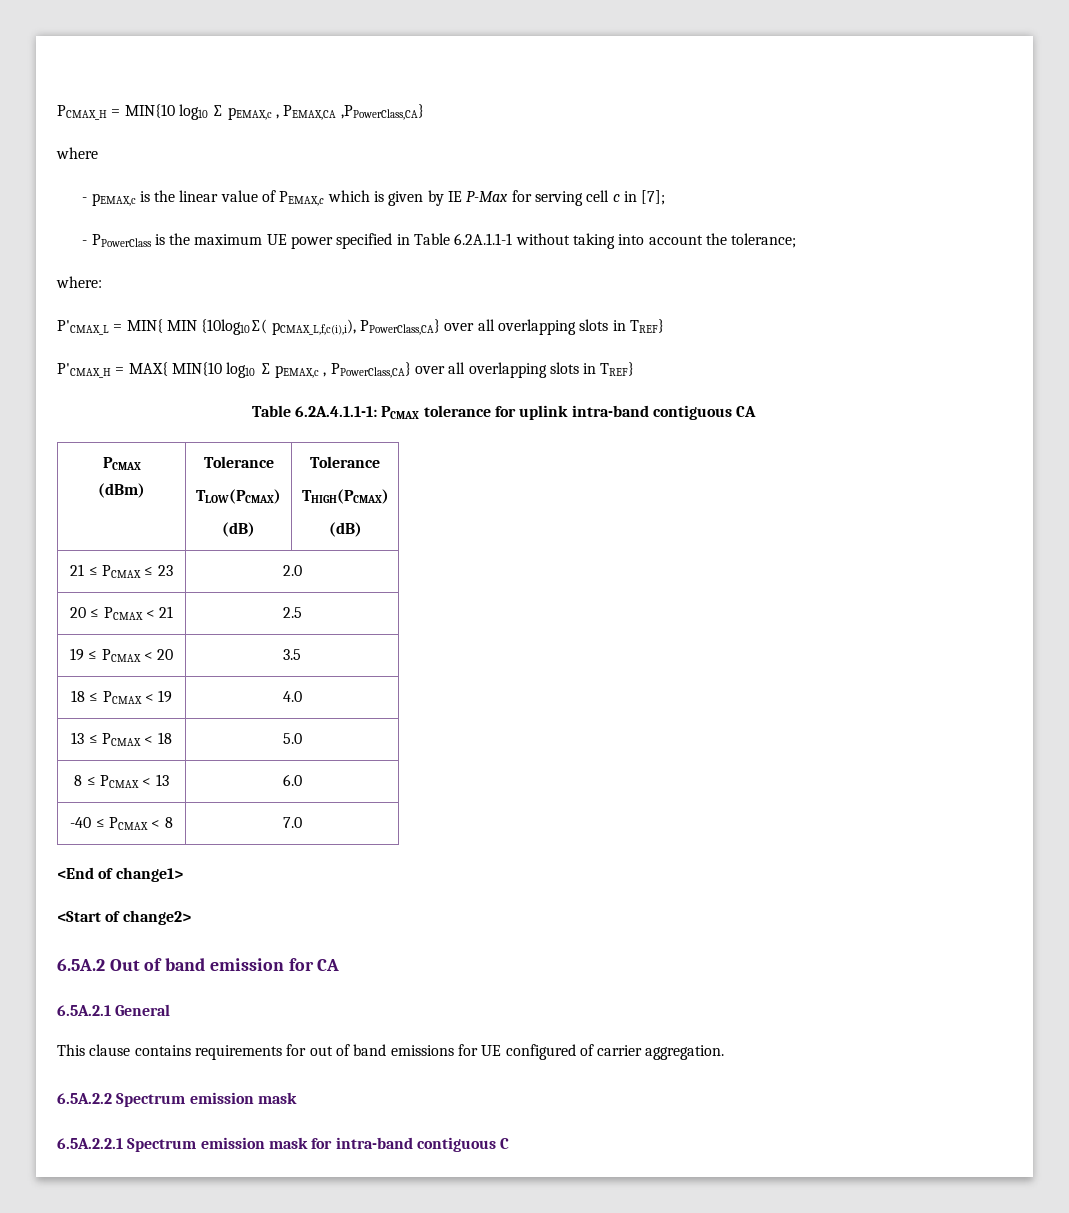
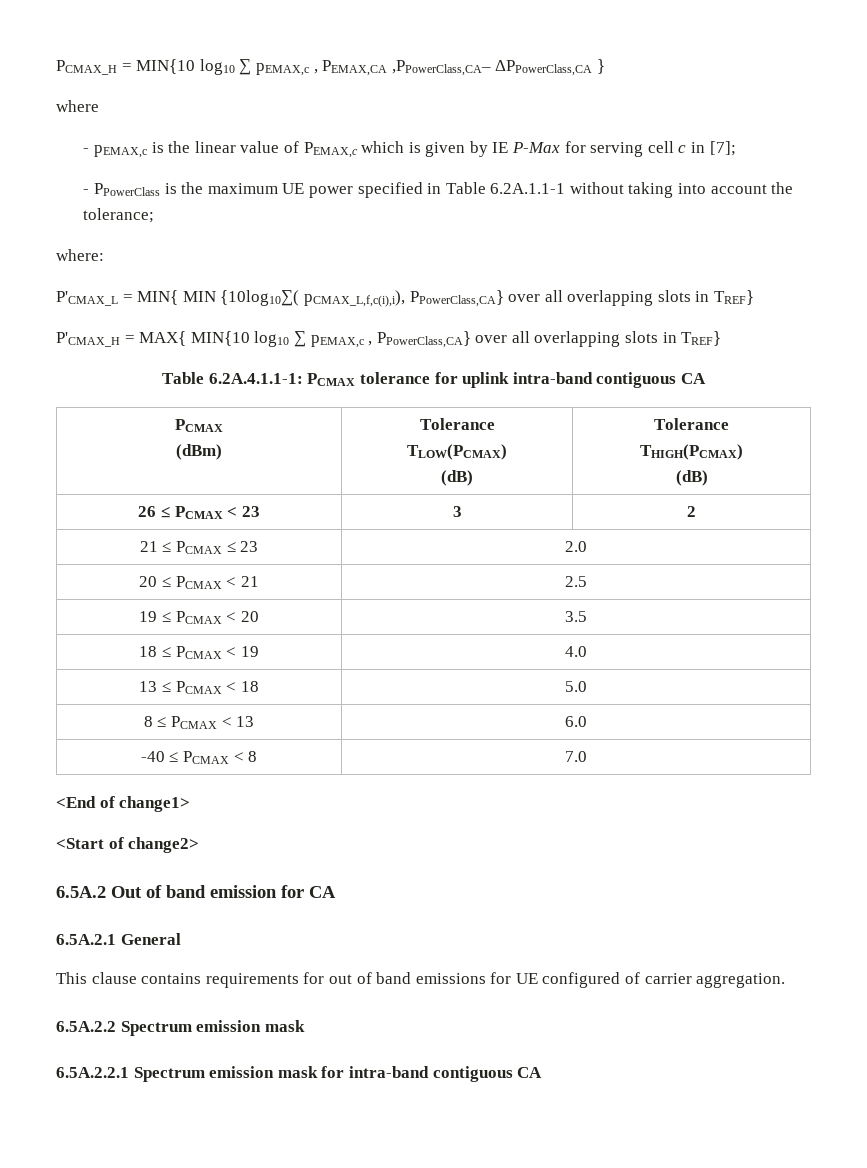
[340,104,424,120] ,PPowerClass,CA} -> [391,59,605,76] ,PPowerClass,CA– ΔPPowerClass,CA }
(362, 529) none -> [138,506,260,519] [452,506,462,517] [687,506,696,517] // 26 ≤ PCMAX < 23 | 3 | 2
[500,1138,510,1149] C -> [517,1067,543,1078] CA

